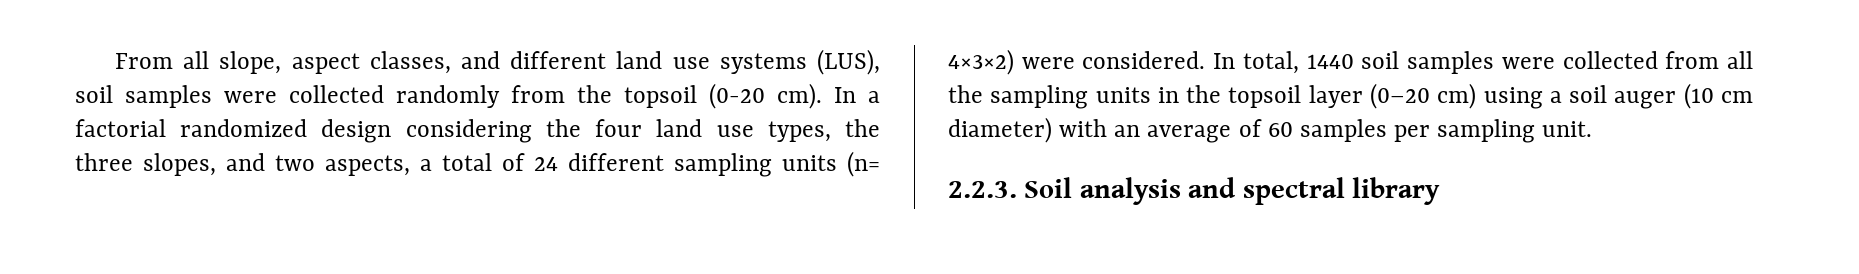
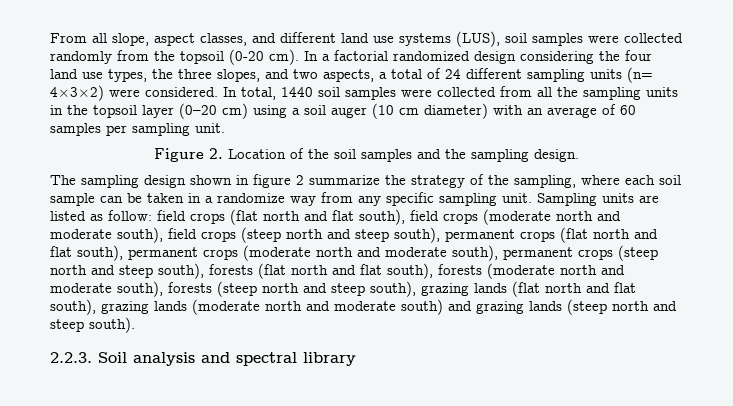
(1593, 129) none -> [154,148,579,162] [50,174,681,188] [50,192,659,206] [50,209,621,225] [50,227,658,243] [50,245,658,261] [50,263,625,279] [50,281,636,297] [50,299,677,315] [50,317,135,333] // Figure 2. Location of the soil samples and the sampling design. // The sampling design shown in figure 2 summarize the strategy of the sampling, where each soil sample can be taken in a randomize way from any specific sampling unit. Sampling units are listed as follow: field crops (flat north and flat south), field crops (moderate north and moderate south), field crops (steep north and steep south), permanent crops (flat north and flat south), permanent crops (moderate north and moderate south), permanent crops (steep north and steep south), forests (flat north and flat south), forests (moderate north and moderate south), forests (steep north and steep south), grazing lands (flat north and flat south), grazing lands (moderate north and moderate south) and grazing lands (steep north and steep south).

